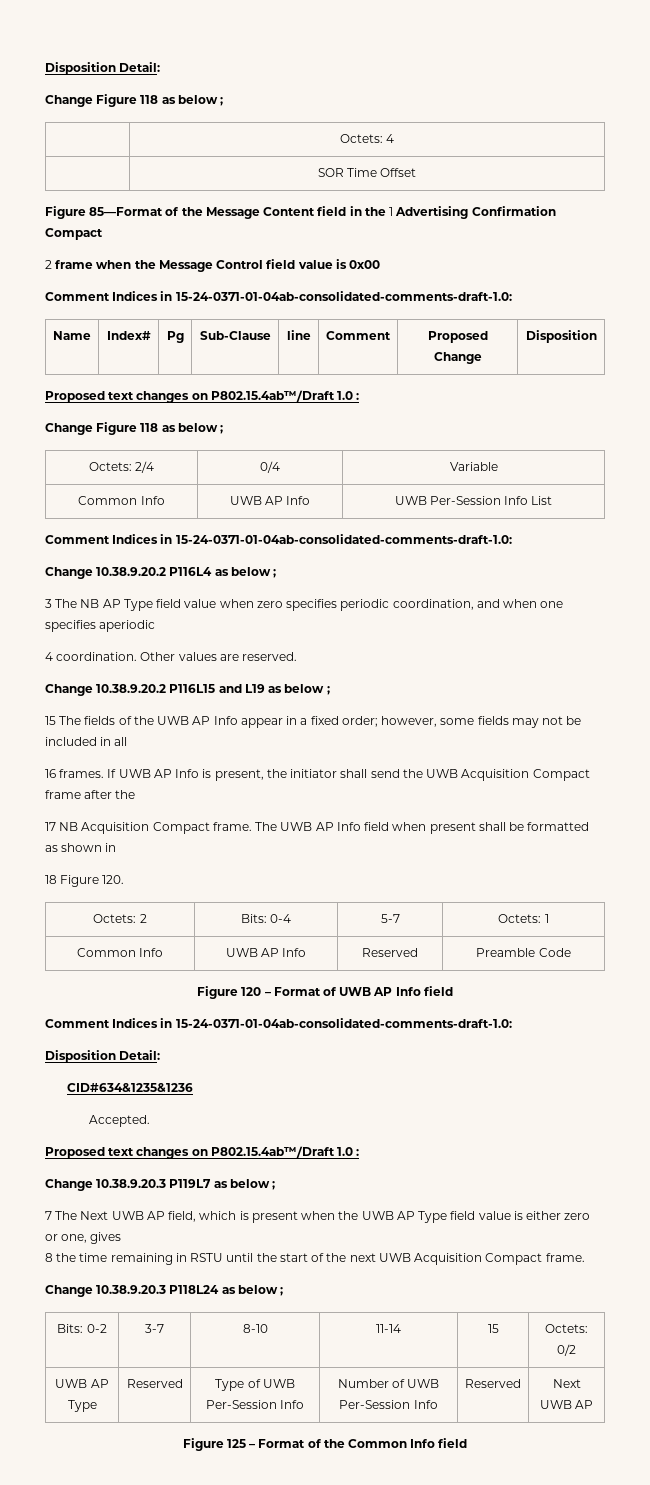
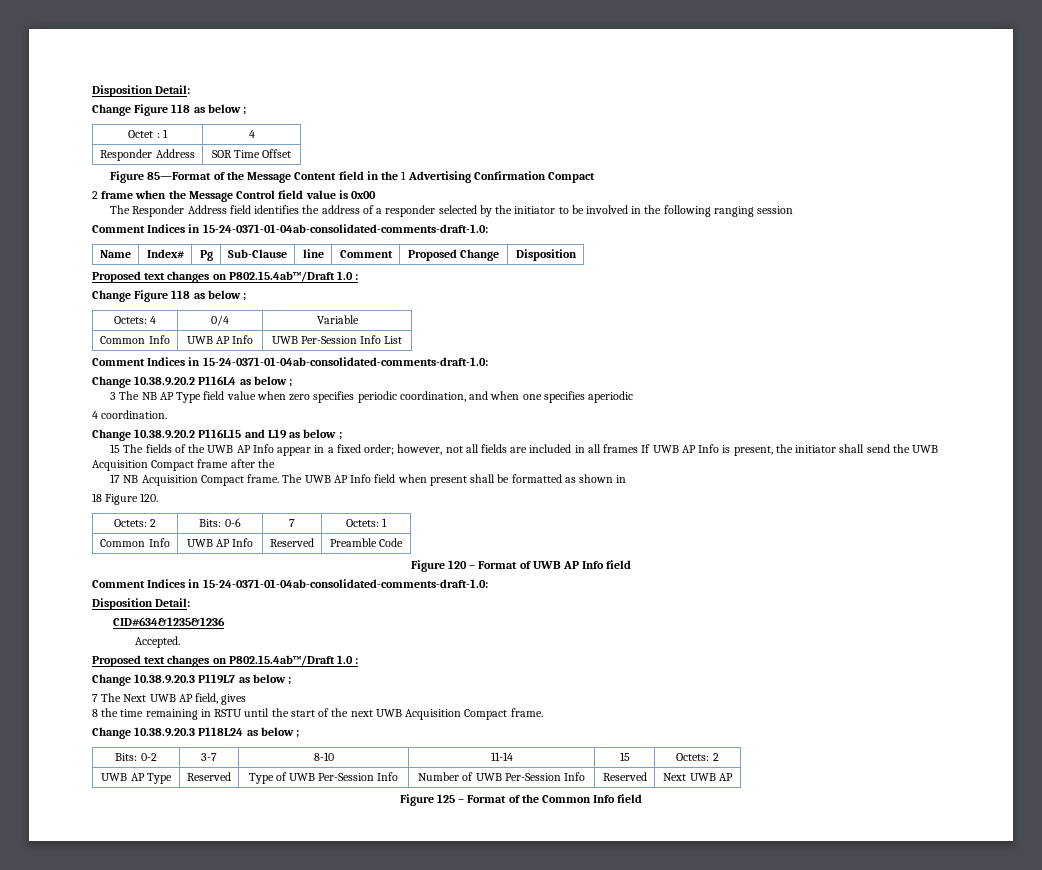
[339,134,383,143] | Octets: -> [128,129,168,138] Octet : 1 |
(395, 138) none -> [100,149,195,161] Responder Address
(381, 264) none -> [110,205,794,217] // The Responder Address field identifies the address of a responder selected by the initiator to be involved in the following ranging session
[135,461,155,473] 2/4 -> [150,316,157,324] 4
[140,652,298,661] Other values are reserved. -> (168, 414) none
[440,716,582,728] some fields may not be -> [445,444,528,453] not all fields are
[45,769,105,778] // 16 frames. -> [603,444,639,453] frames
[270,914,292,923] [380,914,400,923] 0-4 | 5-7 -> [224,518,241,527] [289,519,295,527] 0-6 | 7
[199,1211,591,1223] [45,1234,88,1243] which is present when the UWB AP Type field value is either zero or one, -> (219, 698) none
[557,1344,576,1356] 0/2 -> [712,753,719,761] 2

